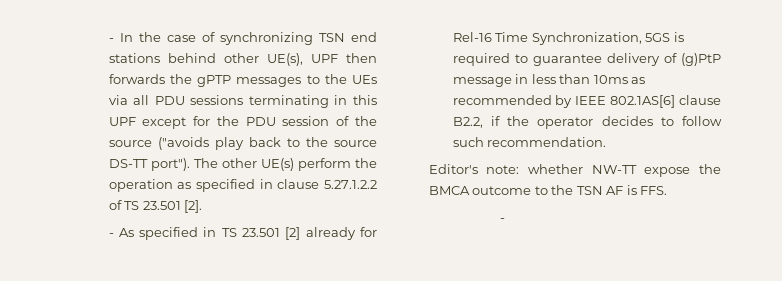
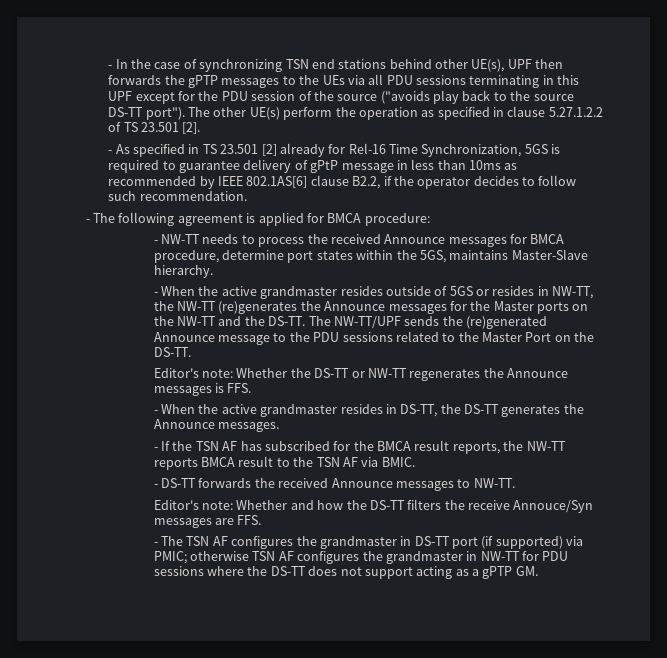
[681,53,721,66] (g)PtP -> [310,160,339,173] gPtP
[428,164,721,177] [428,185,668,195] [499,218,505,222] Editor's note: whether NW-TT expose the BMCA outcome to the TSN AF is FFS. // - -> [85,212,430,226] [153,234,565,247] [153,249,588,263] [153,265,213,278] [153,286,594,299] [153,301,589,314] [153,316,548,329] [153,331,595,345] [153,347,191,357] [153,368,569,381] [153,383,252,396] [153,404,584,417] [153,419,280,432] [153,440,566,454] [153,456,415,470] [153,478,515,491] [153,499,594,513] [153,515,262,528] [153,536,584,549] [153,551,569,564] [153,566,538,579] - The following agreement is applied for BMCA procedure: // - NW-TT needs to process the received Announce messages for BMCA procedure, determine port states within the 5GS, maintains Master-Slave hierarchy. // - When the active grandmaster resides outside of 5GS or resides in NW-TT, the NW-TT (re)generates the Announce messages for the Master ports on the NW-TT and the DS-TT. The NW-TT/UPF sends the (re)generated Announce message to the PDU sessions related to the Master Port on the DS-TT. // Editor's note: Whether the DS-TT or NW-TT regenerates the Announce messages is FFS. // - When the active grandmaster resides in DS-TT, the DS-TT generates the Announce messages. // - If the TSN AF has subscribed for the BMCA result reports, the NW-TT reports BMCA result to the TSN AF via BMIC. // - DS-TT forwards the received Announce messages to NW-TT. // Editor's note: Whether and how the DS-TT filters the receive Annouce/Syn messages are FFS. // - The TSN AF configures the grandmaster in DS-TT port (if supported) via PMIC; otherwise TSN AF configures the grandmaster in NW-TT for PDU sessions where the DS-TT does not support acting as a gPTP GM.

